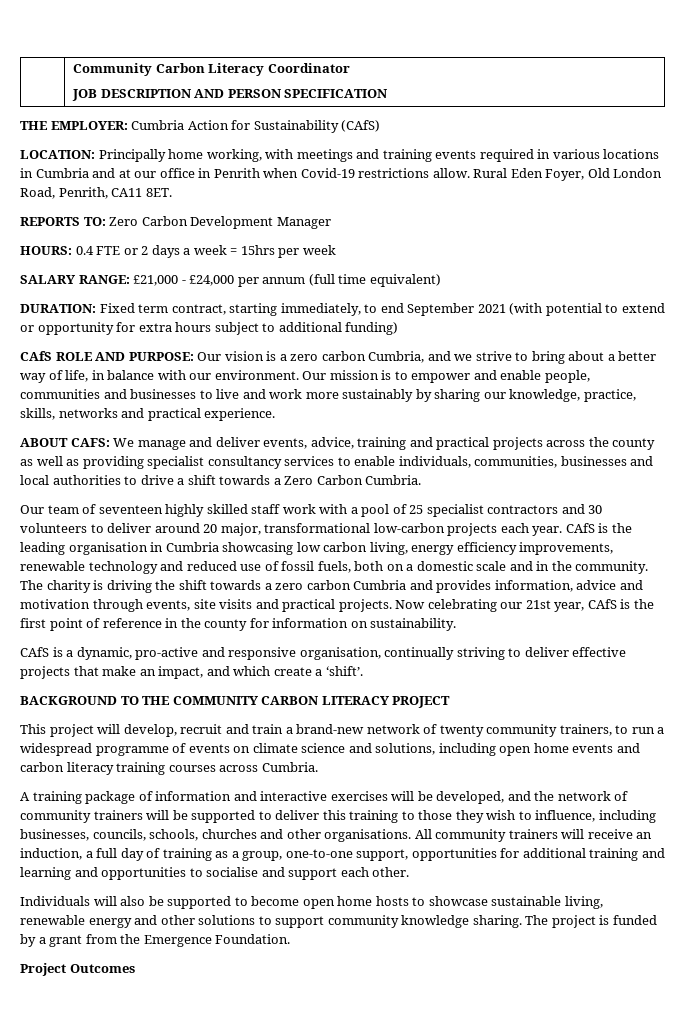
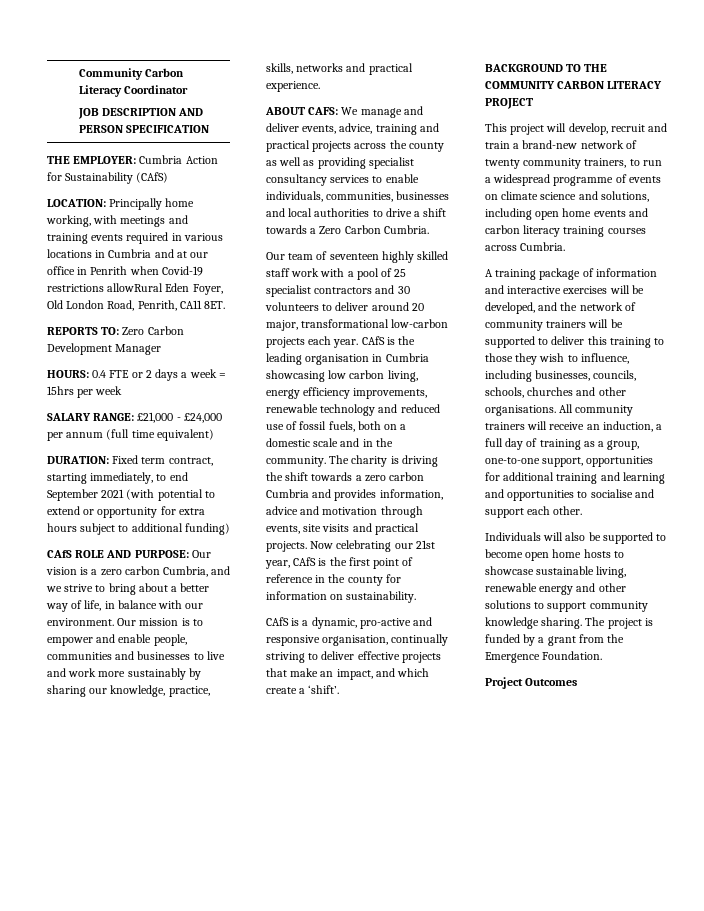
[432,168,508,178] allow. Rural -> [107,283,164,292] allowRural

